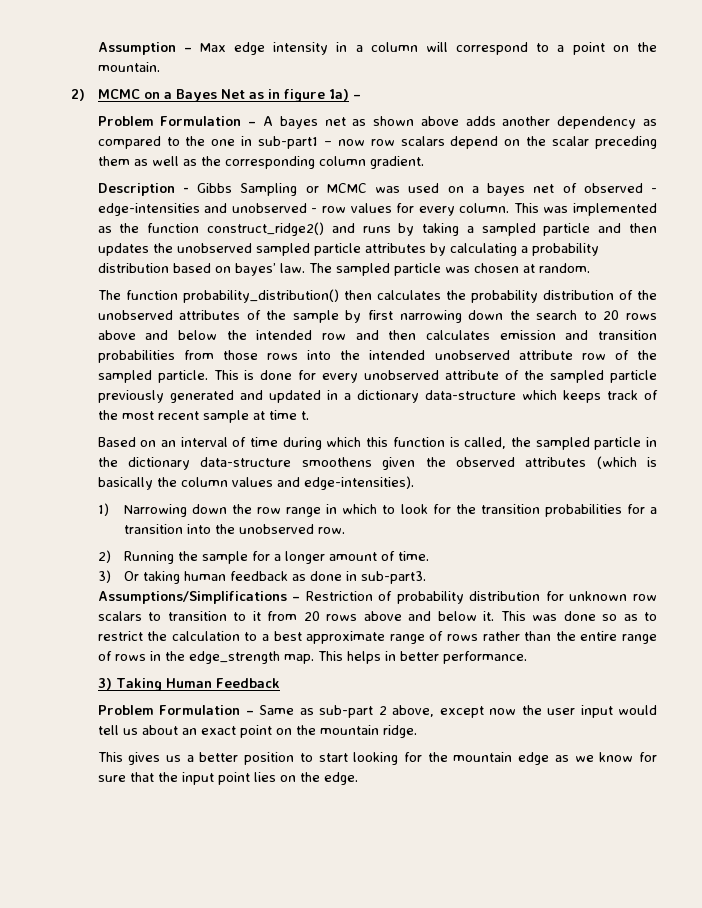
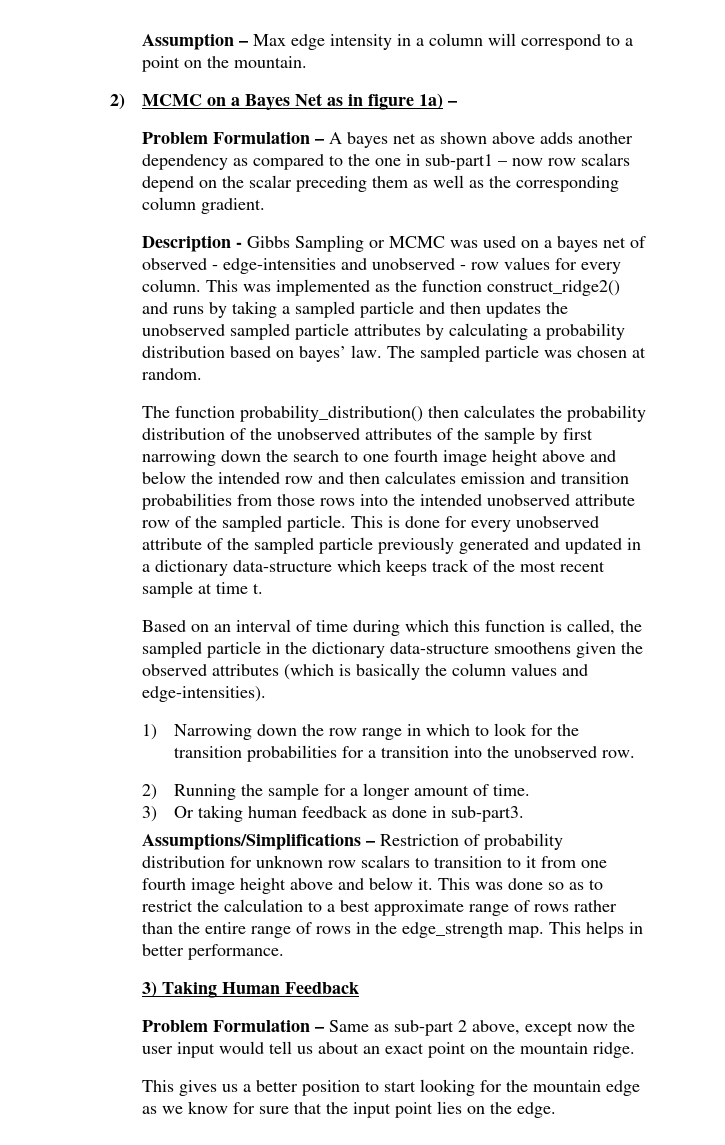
[603,310,658,320] 20 rows -> [363,450,539,466] one fourth image height
[303,611,358,621] 20 rows -> [581,860,608,868] [142,878,287,894] one fourth image height

